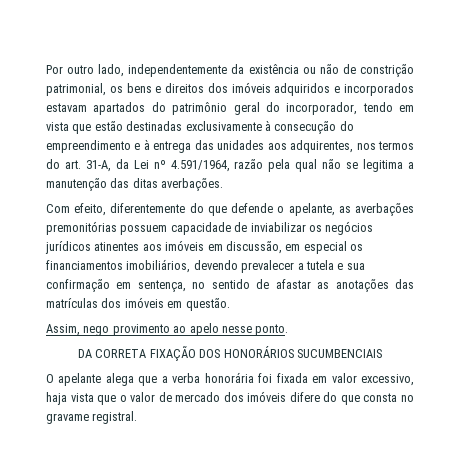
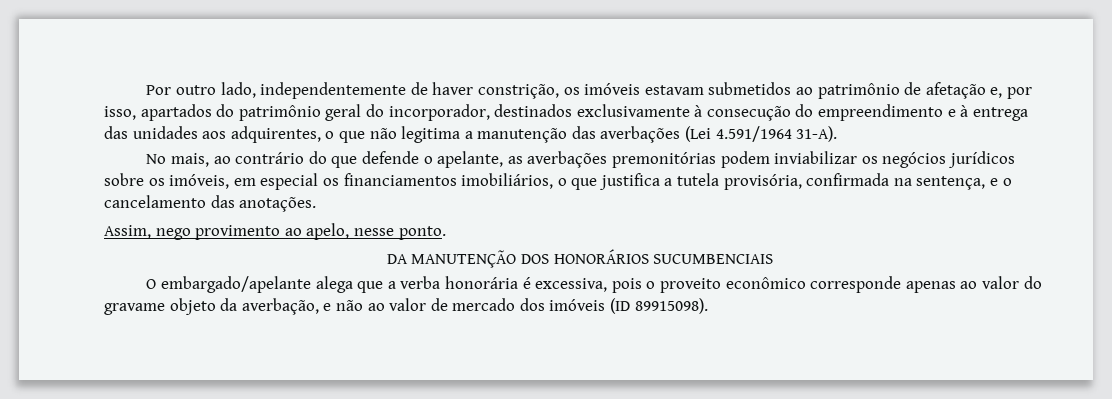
[231,64,414,77] [46,82,414,96] [46,103,87,112] da existência ou não de constrição patrimonial, os bens e direitos dos imóveis adquiridos e incorporados estavam -> [410,82,1032,99] [104,106,136,120] de haver constrição, os imóveis estavam submetidos ao patrimônio de afetação e, por isso,
[362,102,414,112] [46,121,183,134] tendo em vista que estão destinadas -> [494,104,573,117] destinados
[356,141,415,150] [46,159,414,172] [46,178,224,191] [46,203,186,216] nos termos do art. 31-A, da Lei nº 4.591/1964, razão pela qual não se legitima a manutenção das ditas averbações. // Com efeito, diferentemente -> [325,126,838,143] [146,152,305,167] o que não legitima a manutenção das averbações (Lei 4.591/1964 31-A). // No mais, ao contrário
[120,222,248,235] possuem capacidade de -> [720,151,770,168] podem
[94,240,282,254] atinentes aos imóveis em discussão, -> [104,173,230,189] sobre os imóveis,
[193,260,365,273] [46,279,415,292] [46,297,230,311] devendo prevalecer a tutela e sua confirmação em sentença, no sentido de afastar as anotações das matrículas dos imóveis em questão. -> [557,173,1012,190] [104,195,317,212] o que justifica a tutela provisória, confirmada na sentença, e o cancelamento das anotações.
[189,323,219,336] apelo -> [306,223,350,240] apelo,
[95,346,196,361] CORRETA FIXAÇÃO -> [411,250,517,268] MANUTENÇÃO
[58,373,102,386] apelante -> [161,276,312,293] embargado/apelante
[258,373,414,386] [46,392,127,405] foi fixada em valor excessivo, haja vista que o -> [522,276,1042,293] [104,298,385,315] é excessiva, pois o proveito econômico corresponde apenas ao valor do gravame objeto da averbação, e não ao
[289,392,415,405] [46,411,138,424] difere do que consta no gravame registral. -> [610,298,708,314] (ID 89915098).

